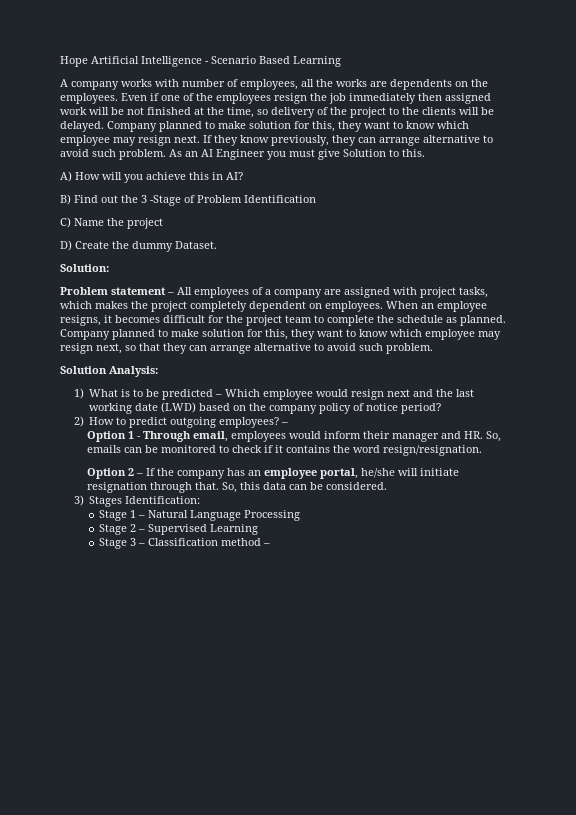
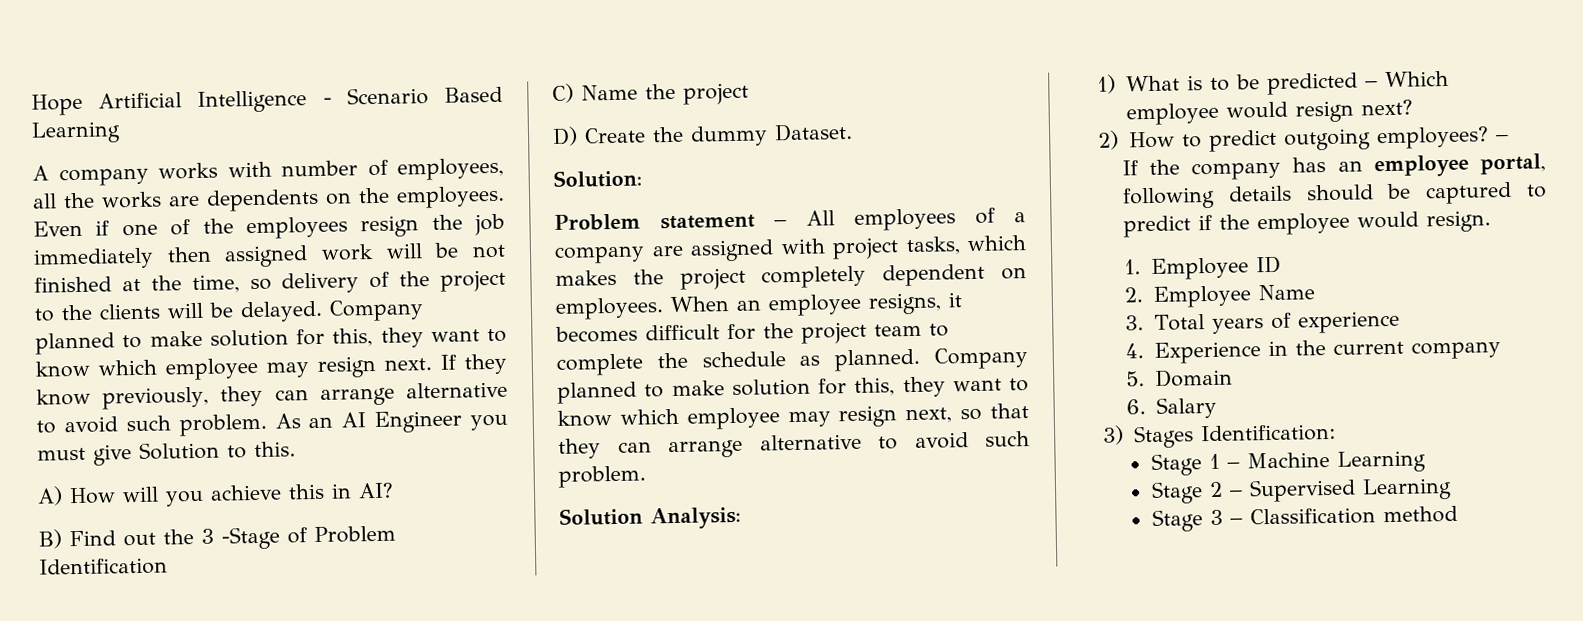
[387,389,475,397] [89,402,442,414] next and the last working date (LWD) based on the company policy of notice period? -> [1360,99,1413,116] next?
[87,431,502,442] [87,445,483,456] [87,468,144,479] Option 1 - Through email, employees would inform their manager and HR. So, emails can be monitored to check if it contains the word resign/resignation. // Option 2 – -> (1509, 138) none
[361,468,460,478] [87,482,388,493] he/she will initiate resignation through that. So, this data can be considered. -> [1122,181,1547,210] [1122,210,1491,238] [1123,255,1281,280] [1123,284,1315,308] [1124,310,1400,334] [1124,340,1501,364] [1125,368,1233,387] [1125,396,1217,419] following details should be captured to predict if the employee would resign. // 1. Employee ID // 2. Employee Name // 3. Total years of experience // 4. Experience in the current company // 5. Domain // 6. Salary
[148,510,301,521] Natural Language Processing -> [1246,450,1426,473] Machine Learning
[263,543,271,546] – -> (1458, 514) none

